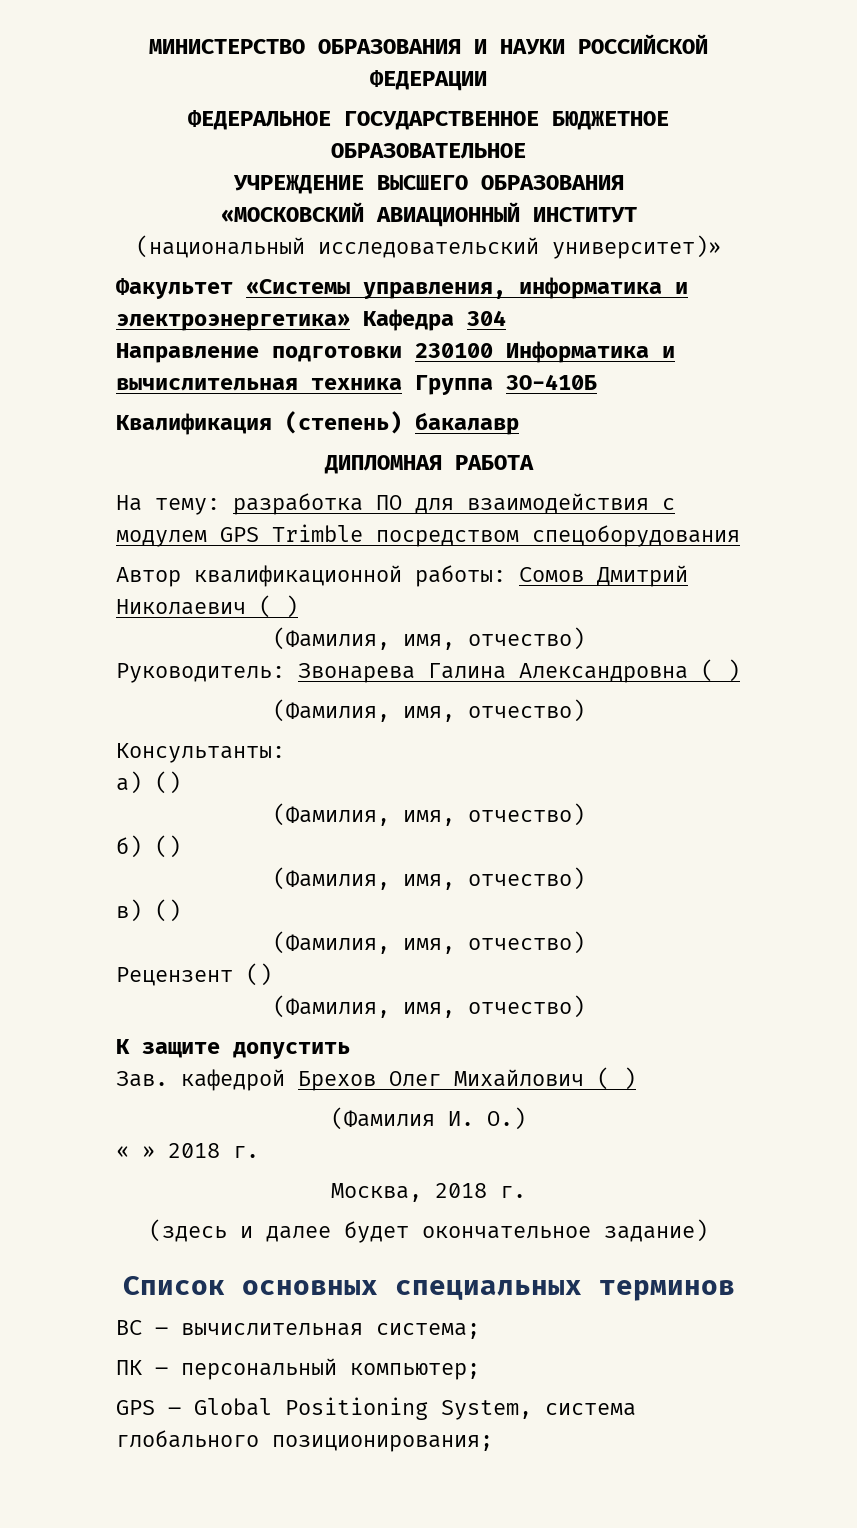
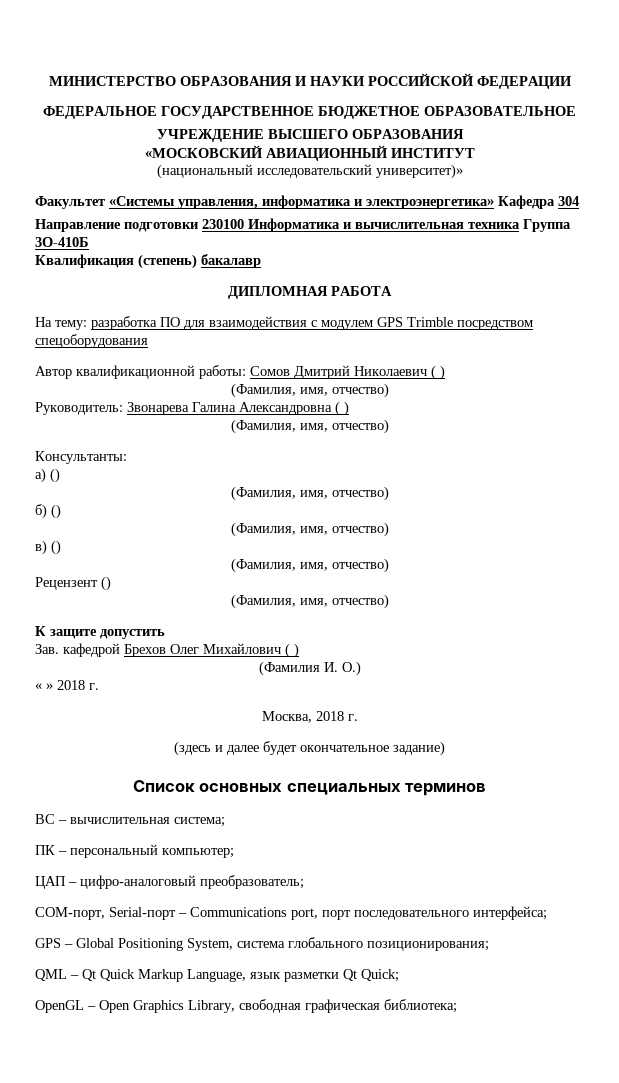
(480, 1371) none -> [35,875,304,889] [35,906,547,920] // ЦАП – цифро-аналоговый преобразователь; // COM-порт, Serial-порт – Communications port, порт последовательного интерфейса;
(493, 1443) none -> [35,969,399,982] [35,999,457,1013] // QML – Qt Quick Markup Language, язык разметки Qt Quick; // OpenGL – Open Graphics Library, свободная графическая библиотека;

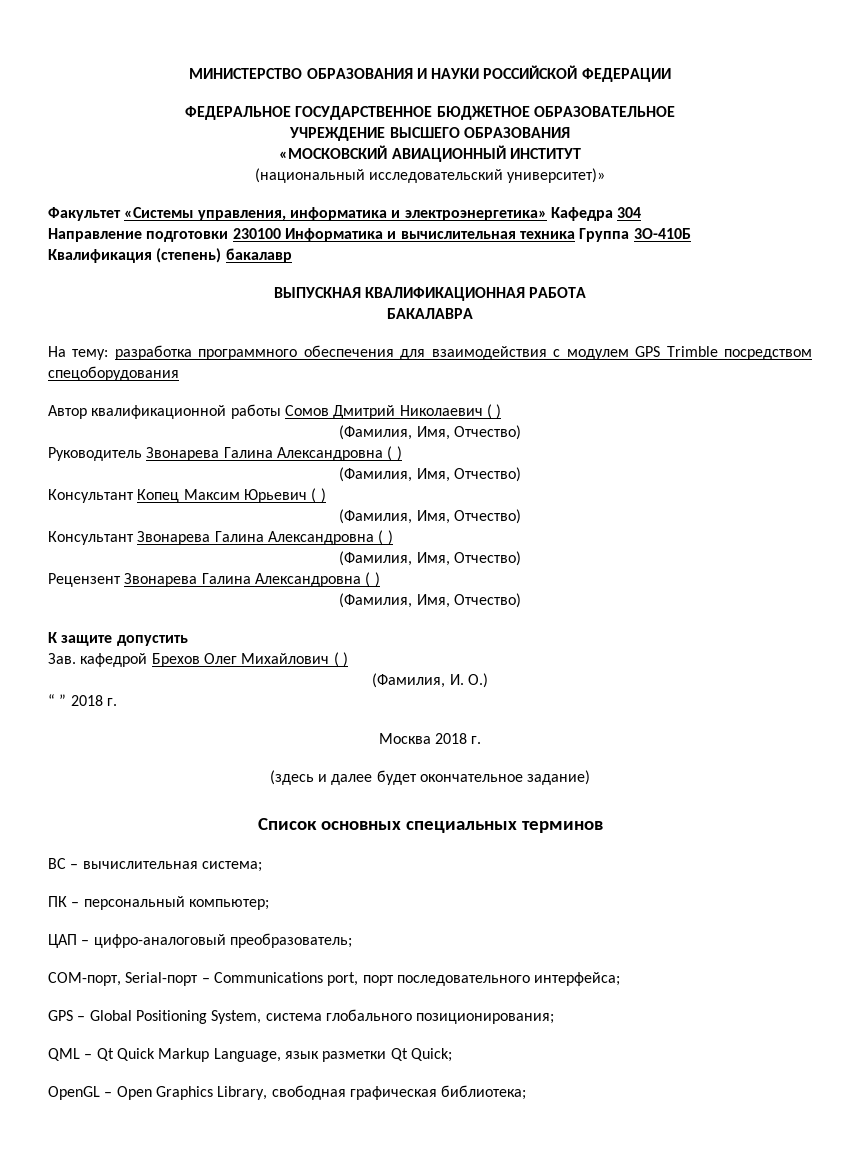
[228,286,328,299] ДИПЛОМНАЯ -> [273,287,525,301] ВЫПУСКНАЯ КВАЛИФИКАЦИОННАЯ
(392, 291) none -> [387,308,473,319] // БАКАЛАВРА
[160,317,180,327] ПО -> [198,345,394,360] программного обеспечения
[199,365,246,379] работы: -> [230,404,281,419] работы
[299,383,389,398] [35,401,349,416] [230,419,389,434] [35,451,127,464] [35,468,60,483] [230,486,389,501] [35,504,61,519] [230,522,389,537] [35,540,61,555] [230,558,389,573] [35,576,111,591] [230,594,389,609] имя, отчество) // Руководитель: Звонарева Галина Александровна ( ) // (Фамилия, имя, отчество) // Консультанты: // а) () // (Фамилия, имя, отчество) // б) () // (Фамилия, имя, отчество) // в) () // (Фамилия, имя, отчество) // Рецензент () // (Фамилия, имя, отчество) -> [416,425,521,440] [48,446,402,461] [339,467,521,482] [48,488,326,503] [339,509,521,524] [48,530,393,545] [339,551,521,566] [48,572,380,587] [339,593,521,608] Имя, Отчество) // Руководитель Звонарева Галина Александровна ( ) // (Фамилия, Имя, Отчество) // Консультант Копец Максим Юрьевич ( ) // (Фамилия, Имя, Отчество) // Консультант Звонарева Галина Александровна ( ) // (Фамилия, Имя, Отчество) // Рецензент Звонарева Галина Александровна ( ) // (Фамилия, Имя, Отчество)
[258,661,320,676] (Фамилия -> [372,673,446,688] (Фамилия,
[35,680,99,690] [261,711,312,723] « » 2018 г. // Москва, -> [48,694,117,706] [378,733,431,744] “ ” 2018 г. // Москва

